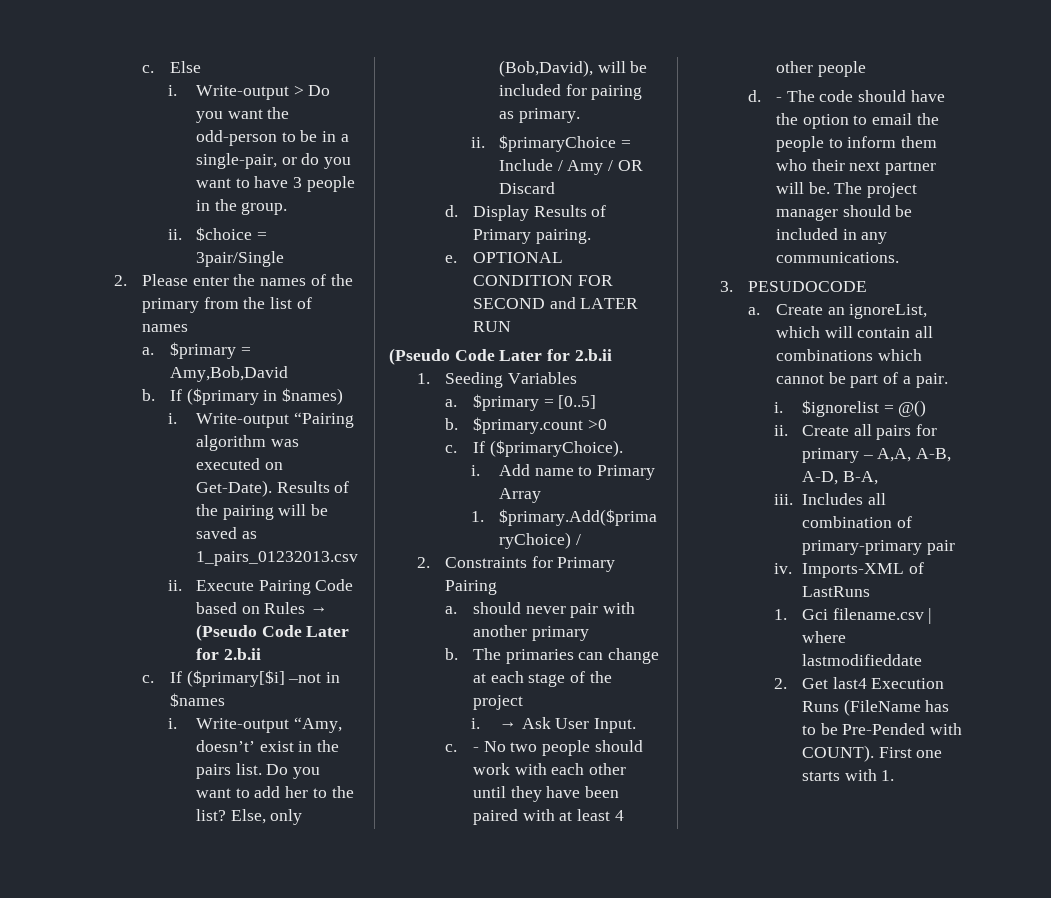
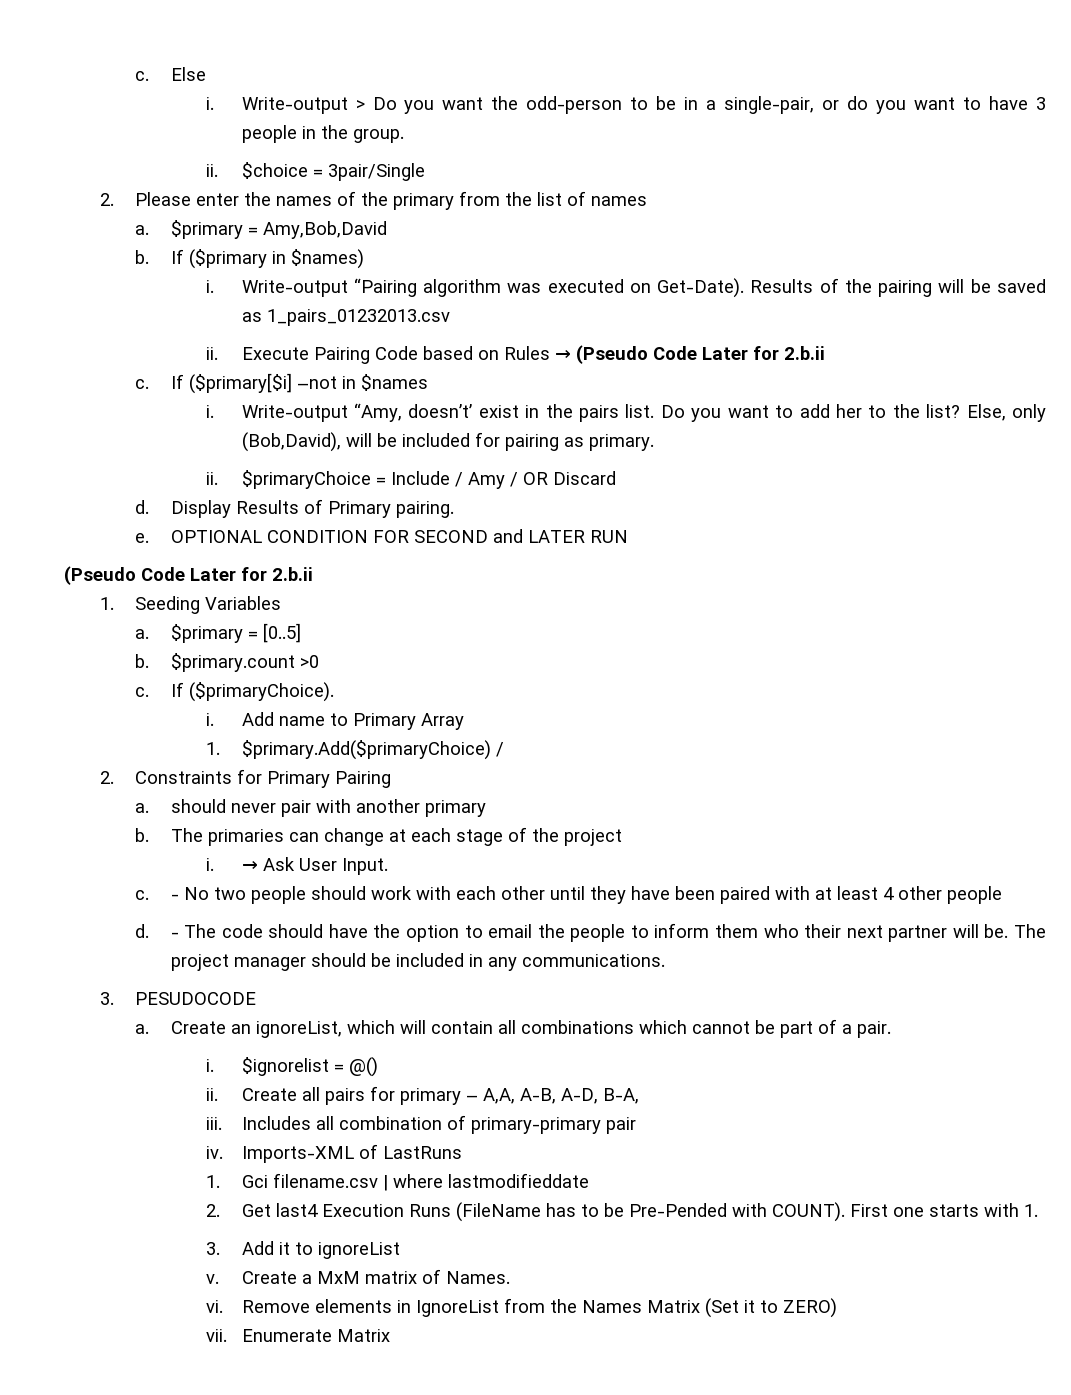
(895, 775) none -> [206,1241,400,1259] [206,1269,510,1284] [206,1298,837,1318] [206,1329,390,1342] // 3. Add it to ignoreList // v. Create a MxM matrix of Names. // vi. Remove elements in IgnoreList from the Names Matrix (Set it to ZERO) // vii. Enumerate Matrix

